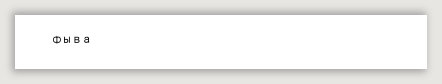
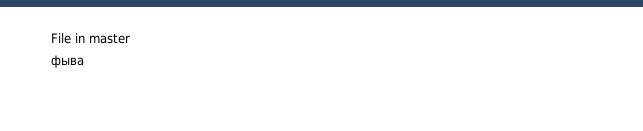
(52, 39) none -> [51,33,130,44] File in master //

